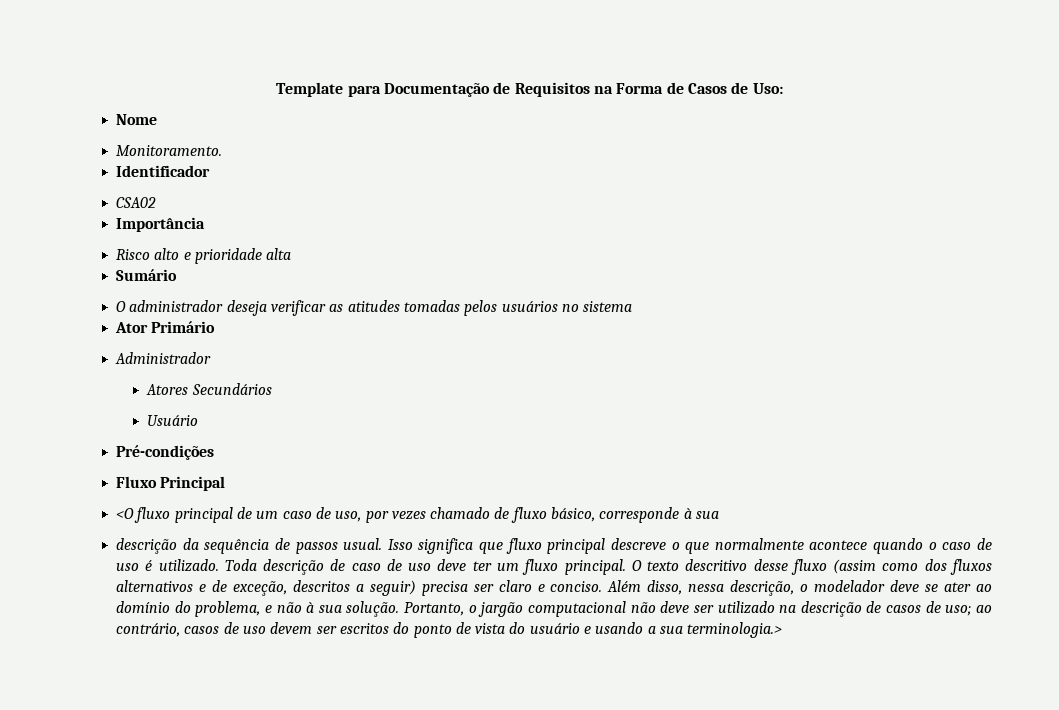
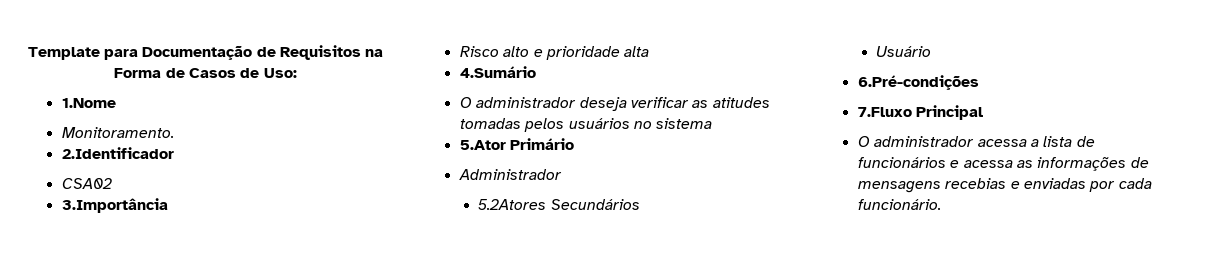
[115,114,157,125] Nome -> [61,98,116,108] 1.Nome
[115,165,210,177] Identificador -> [61,147,174,159] 2.Identificador
[115,217,205,232] Importância -> [61,198,168,213] 3.Importância
[115,269,177,281] Sumário -> [459,66,536,78] 4.Sumário
[114,322,148,333] Ator -> [459,140,506,150] 5.Ator
[146,384,189,395] Atores -> [478,199,547,210] 5.2Atores
[115,445,214,460] [115,476,157,488] Pré-condições // Fluxo -> [857,75,979,90] [857,107,912,117] 6.Pré-condições // 7.Fluxo
[115,507,720,523] [115,538,993,554] [115,559,993,575] [115,580,993,596] [115,601,992,617] [115,622,783,638] <O fluxo principal de um caso de uso, por vezes chamado de fluxo básico, corresponde à sua // descrição da sequência de passos usual. Isso significa que fluxo principal descreve o que normalmente acontece quando o caso de uso é utilizado. Toda descrição de caso de uso deve ter um fluxo principal. O texto descritivo desse fluxo (assim como dos fluxos alternativos e de exceção, descritos a seguir) precisa ser claro e conciso. Além disso, nessa descrição, o modelador deve se ater ao domínio do problema, e não à sua solução. Portanto, o jargão computacional não deve ser utilizado na descrição de casos de uso; ao contrário, casos de uso devem ser escritos do ponto de vista do usuário e usando a sua terminologia.> -> [857,136,1095,147] [857,157,1149,171] [857,178,1152,193] [857,199,941,210] O administrador acessa a lista de funcionários e acessa as informações de mensagens recebias e enviadas por cada funcionário.

